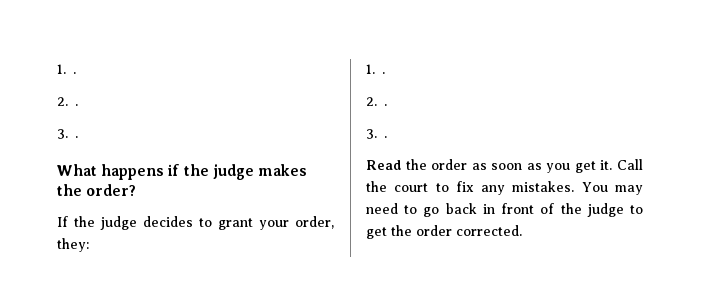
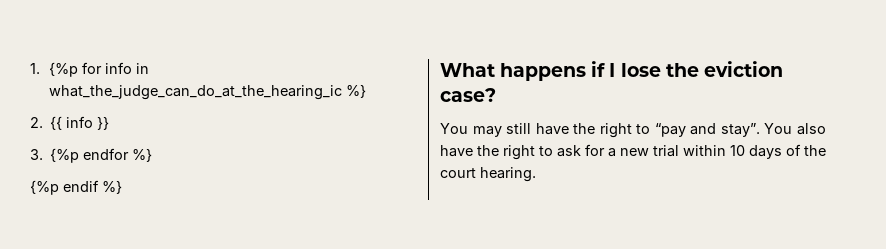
[57,64,76,74] [57,97,78,106] [57,129,78,139] [57,164,307,180] [57,184,137,196] [57,216,334,230] [57,238,89,252] [366,64,385,74] [366,97,387,106] [366,129,387,139] [366,159,643,173] [366,181,643,195] [366,203,643,217] [366,225,522,239] 1. . // 2. . // 3. . // What happens if the judge makes the order? // If the judge decides to grant your order, they: // 1. . // 2. . // 3. . // Read the order as soon as you get it. Call the court to fix any mistakes. You may need to go back in front of the judge to get the order corrected. -> [30,62,150,77] [49,84,367,100] [30,116,110,130] [30,148,153,163] [30,180,122,195] [440,61,783,81] [440,88,496,102] [440,123,826,138] [440,144,826,160] [440,167,536,182] 1. {%p for info in what_the_judge_can_do_at_the_hearing_ic %} // 2. {{ info }} // 3. {%p endfor %} // {%p endif %} // What happens if I lose the eviction case? // You may still have the right to “pay and stay”. You also have the right to ask for a new trial within 10 days of the court hearing.

